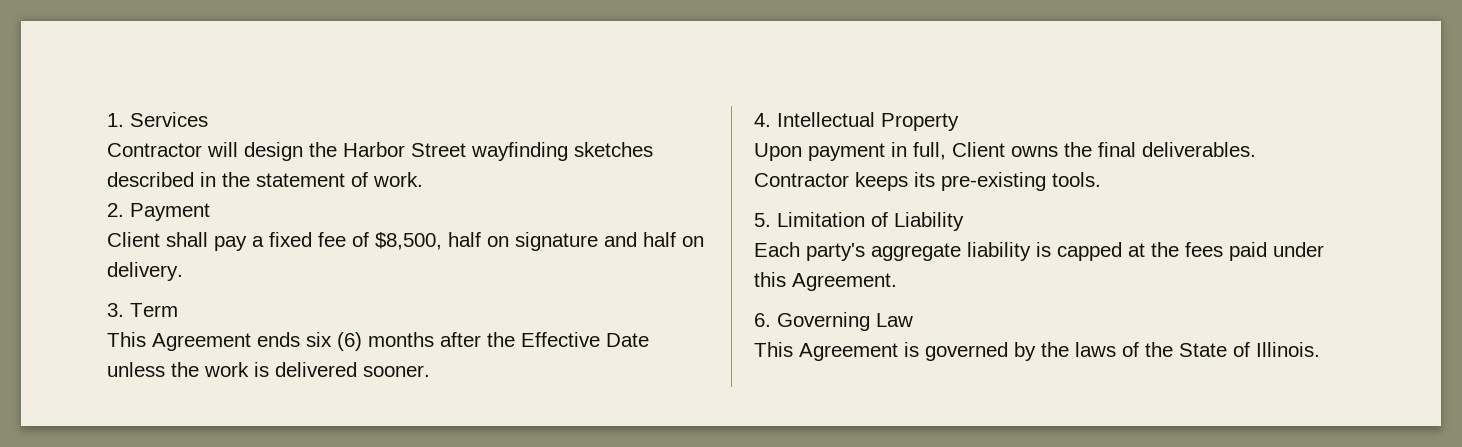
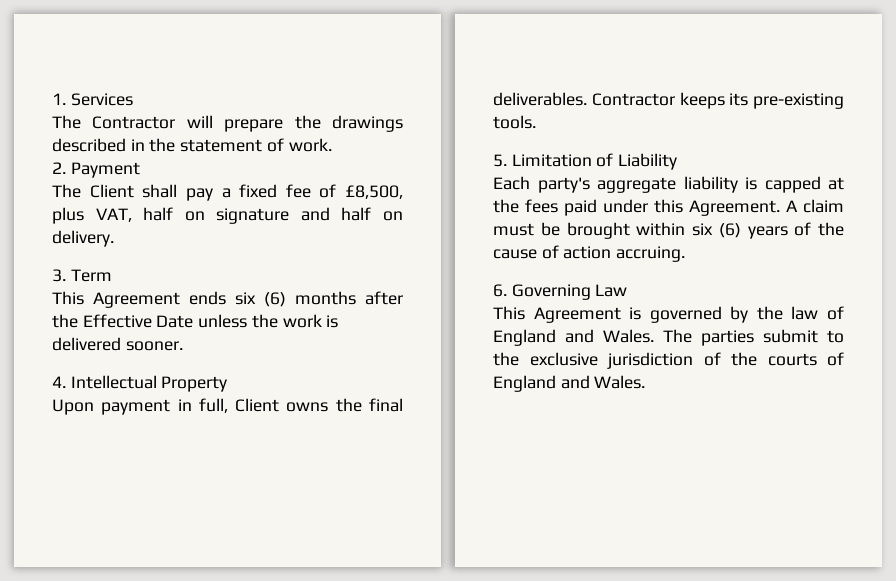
(208, 119) none -> [52,115,81,129] The
[244,142,653,161] design the Harbor Street wayfinding sketches -> [224,115,403,132] prepare the drawings
(210, 212) none -> [52,184,81,198] The
[375,232,442,250] $8,500, -> [345,185,403,199] [52,207,132,224] £8,500, plus VAT,
(897, 282) none -> [786,199,844,213] [493,222,844,239] [493,245,686,262] A claim must be brought within six (6) years of the cause of action accruing.
[1075,342,1320,357] laws of the State of Illinois. -> [791,306,844,320] [493,329,844,346] [493,352,844,369] [493,375,646,392] law of England and Wales. The parties submit to the exclusive jurisdiction of the courts of England and Wales.

